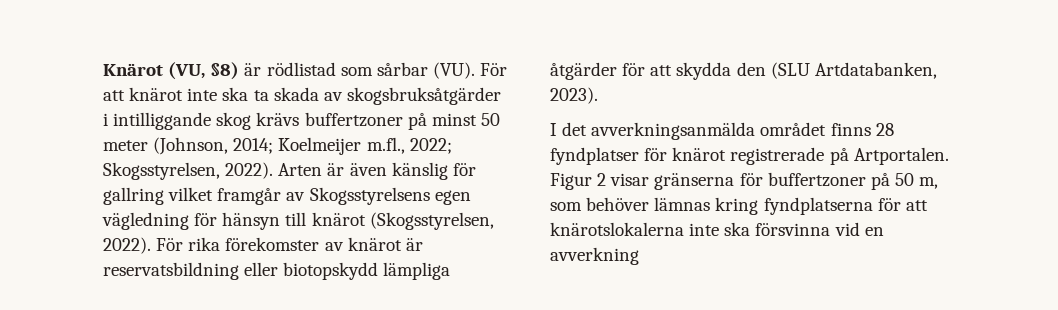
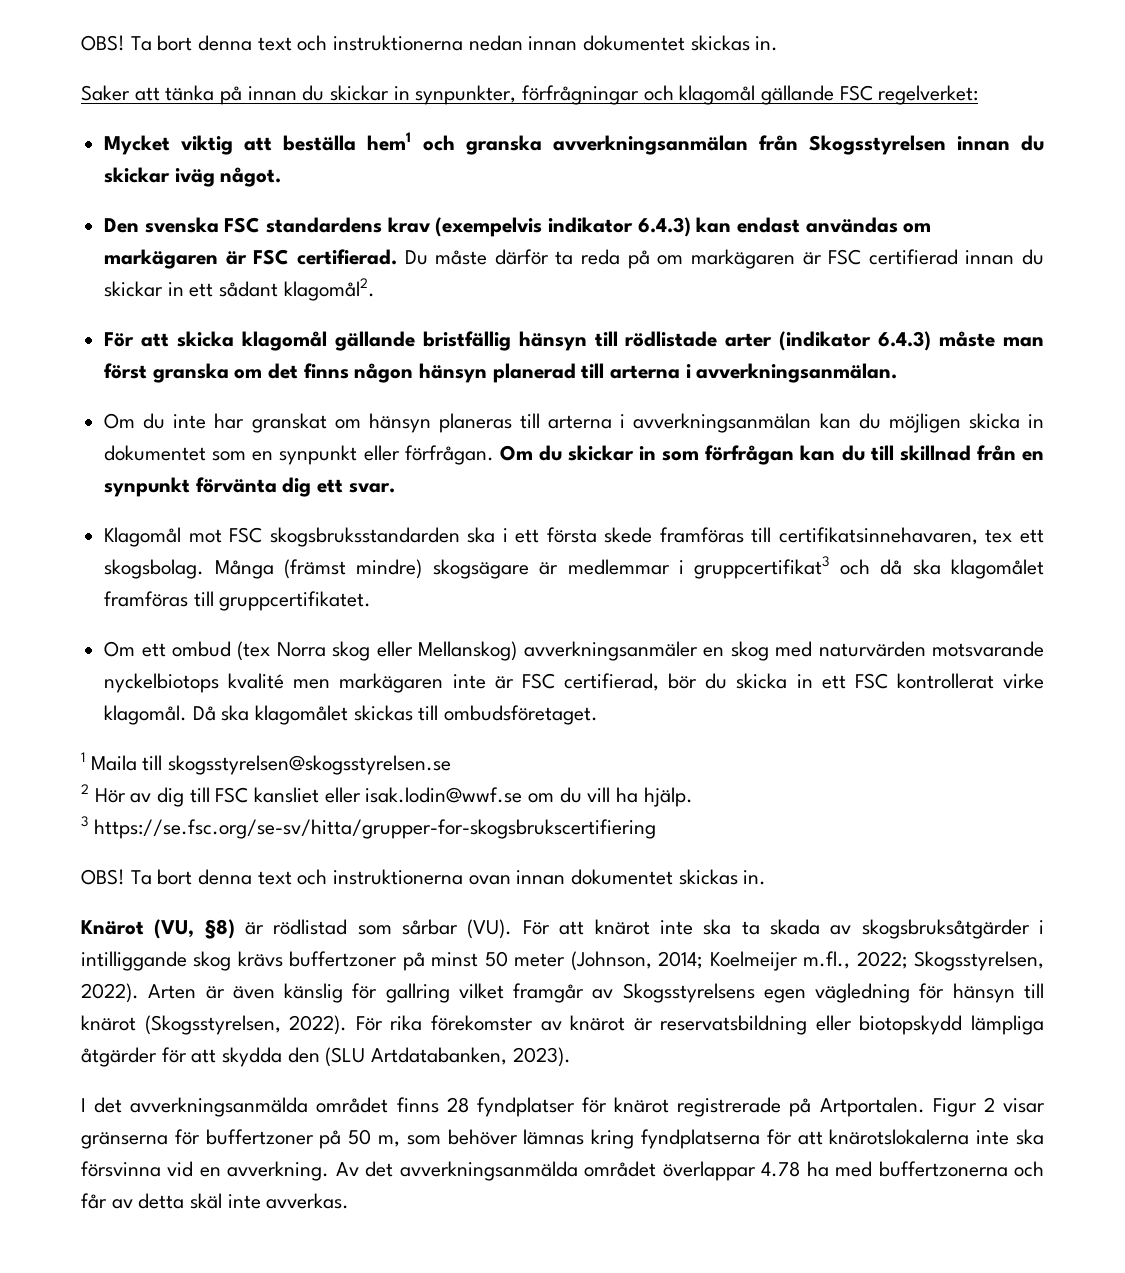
(103, 69) none -> [81,35,779,51] [81,85,979,105] [104,132,1044,155] [104,167,282,187] [104,217,932,237] [104,249,1044,269] [104,278,375,301] [104,331,1044,351] [104,363,898,383] [104,413,1044,433] [104,445,1045,465] [104,477,395,497] [104,527,1044,547] [104,556,1044,579] [104,591,372,611] [104,641,1044,661] [104,673,1044,693] [104,705,599,725] [81,752,452,775] [81,784,693,807] [81,816,656,839] [81,869,767,885] OBS! Ta bort denna text och instruktionerna nedan innan dokumentet skickas in. // Saker att tänka på innan du skickar in synpunkter, förfrågningar och klagomål gällande FSC regelverket: // Mycket viktig att beställa hem1 och granska avverkningsanmälan från Skogsstyrelsen innan du skickar iväg något. // Den svenska FSC standardens krav (exempelvis indikator 6.4.3) kan endast användas om markägaren är FSC certifierad. Du måste därför ta reda på om markägaren är FSC certifierad innan du skickar in ett sådant klagomål2. // För att skicka klagomål gällande bristfällig hänsyn till rödlistade arter (indikator 6.4.3) måste man först granska om det finns någon hänsyn planerad till arterna i avverkningsanmälan. // Om du inte har granskat om hänsyn planeras till arterna i avverkningsanmälan kan du möjligen skicka in dokumentet som en synpunkt eller förfrågan. Om du skickar in som förfrågan kan du till skillnad från en synpunkt förvänta dig ett svar. // Klagomål mot FSC skogsbruksstandarden ska i ett första skede framföras till certifikatsinnehavaren, tex ett skogsbolag. Många (främst mindre) skogsägare är medlemmar i gruppcertifikat3 och då ska klagomålet framföras till gruppcertifikatet. // Om ett ombud (tex Norra skog eller Mellanskog) avverkningsanmäler en skog med naturvärden motsvarande nyckelbiotops kvalité men markägaren inte är FSC certifierad, bör du skicka in ett FSC kontrollerat virke klagomål. Då ska klagomålet skickas till ombudsföretaget. // 1 Maila till skogsstyrelsen@skogsstyrelsen.se // 2 Hör av dig till FSC kansliet eller isak.lodin@wwf.se om du vill ha hjälp. // 3 https://se.fsc.org/se-sv/hitta/grupper-for-skogsbrukscertifiering // OBS! Ta bort denna text och instruktionerna ovan innan dokumentet skickas in. //
[550,247,639,265] avverkning -> [227,1161,1044,1181] [81,1193,350,1209] avverkning. Av det avverkningsanmälda området överlappar 4.78 ha med buffertzonerna och får av detta skäl inte avverkas.

